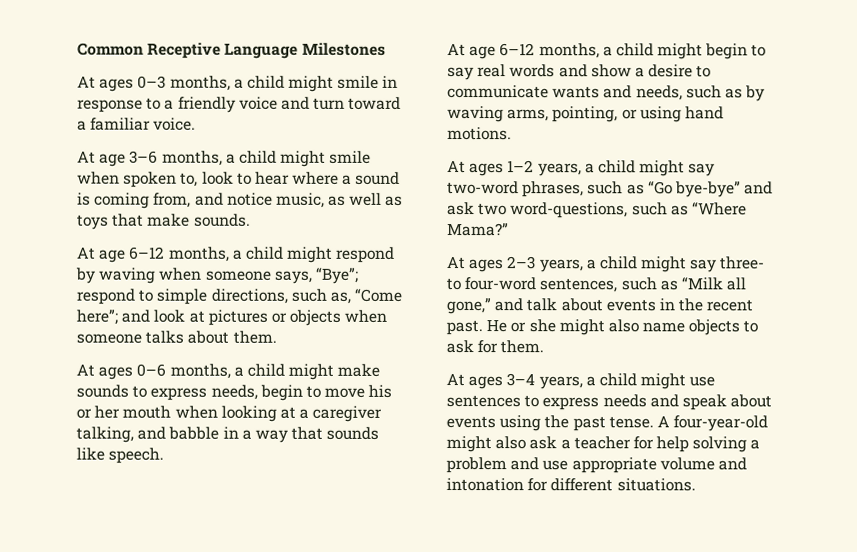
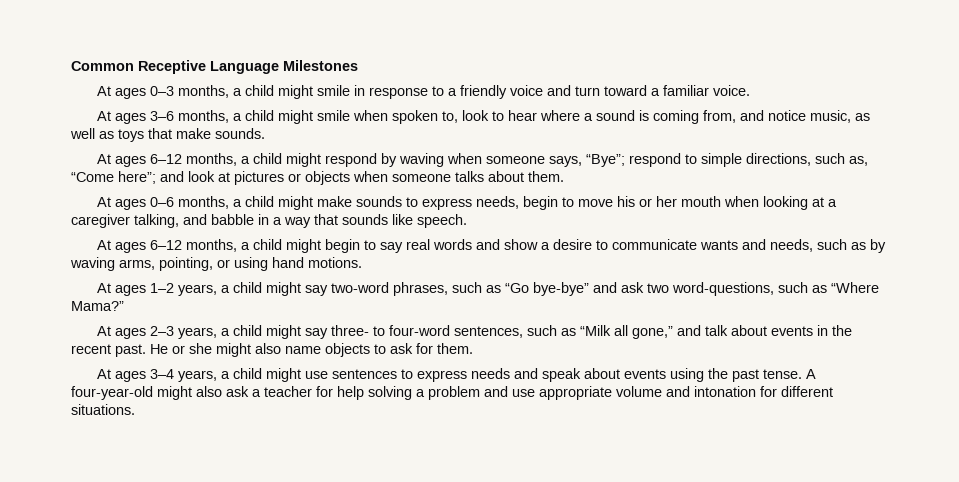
[99,153,127,167] age -> [115,113,147,124] ages
[99,249,127,263] age -> [115,156,147,167] ages
[469,46,497,60] age -> [115,242,147,253] ages

